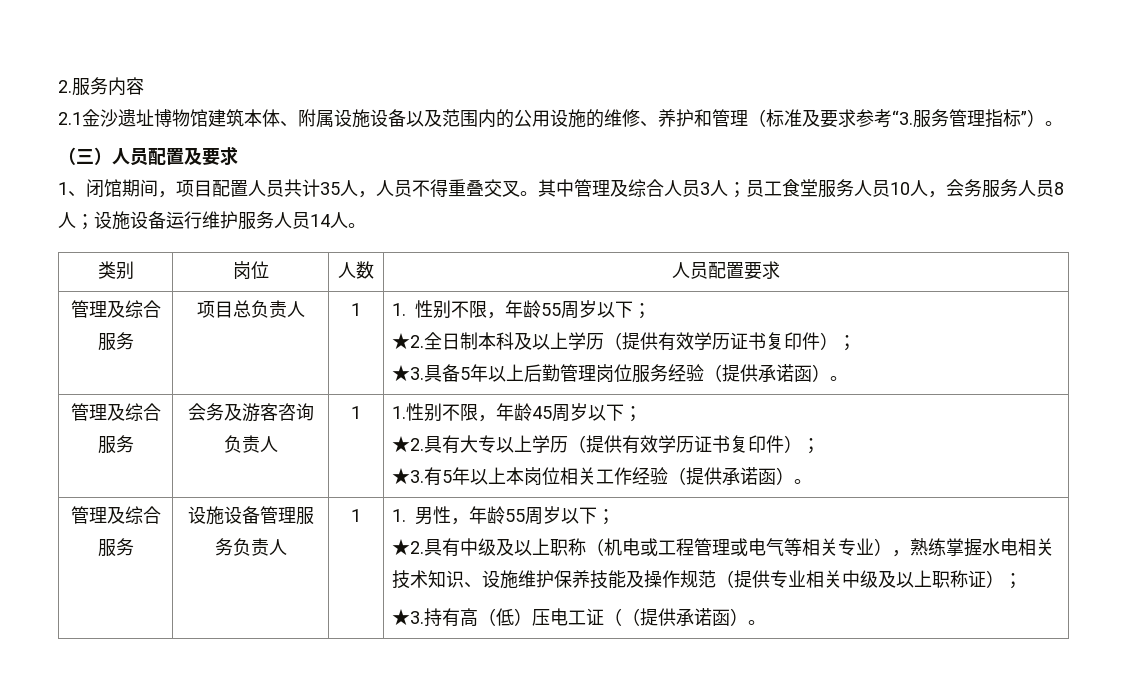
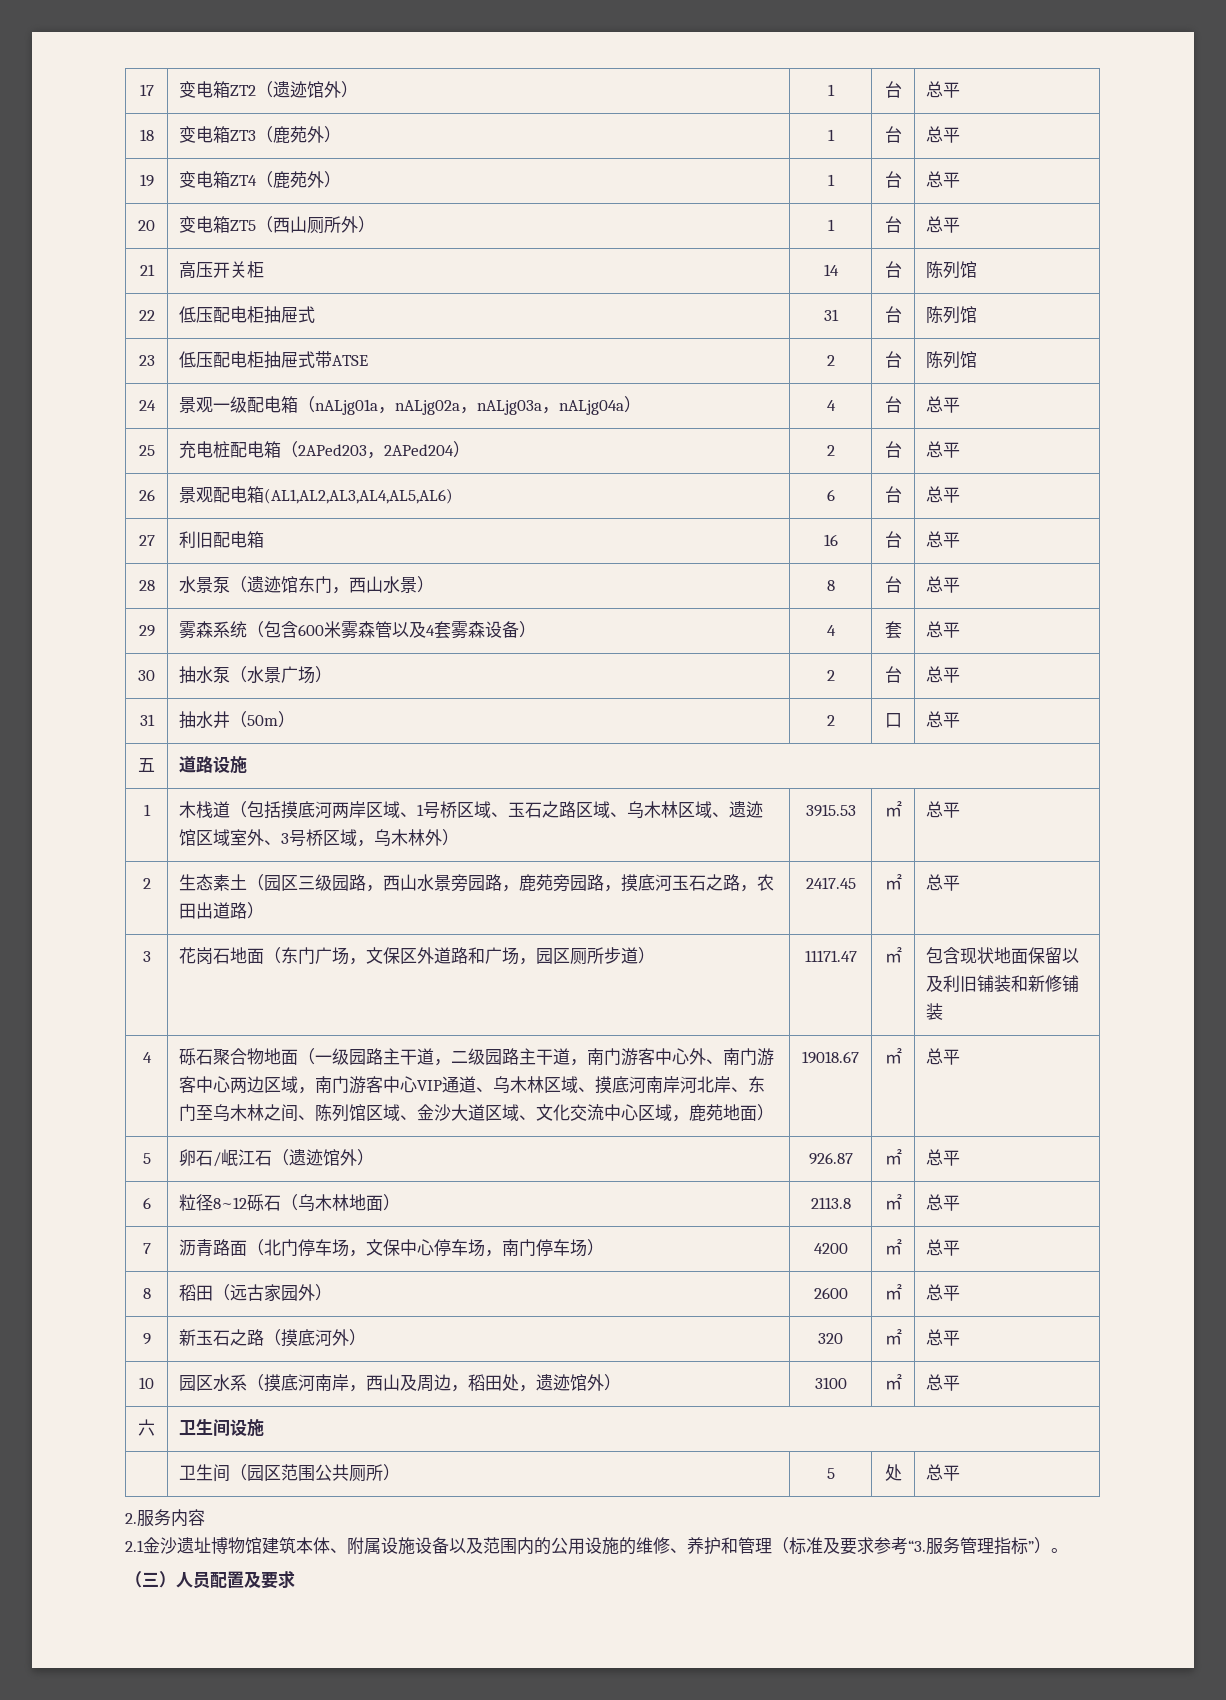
(58, 86) none -> [139,84,154,96] [179,81,359,98] [827,84,835,96] [884,81,902,98] [926,81,961,98] [139,129,154,141] [179,126,342,143] [827,129,835,141] [884,126,902,143] [926,126,961,143] [139,174,154,187] [179,171,342,188] [827,174,835,186] [884,171,902,188] [926,171,961,188] [138,220,155,231] [179,216,376,234] [827,219,835,231] [884,216,902,233] [926,216,961,233] [139,264,155,276] [179,261,265,279] [823,264,839,276] [884,261,902,278] [926,261,978,279] [138,310,155,321] [179,306,316,323] [823,309,839,321] [884,306,902,323] [926,306,978,324] [138,355,155,366] [179,351,369,368] [826,355,835,366] [884,351,902,368] [926,351,978,369] [138,400,156,411] [179,396,642,415] [826,400,836,411] [884,396,902,413] [926,396,961,413] [138,445,155,456] [179,441,471,459] [826,445,835,456] [884,441,902,458] [926,441,961,458] [138,489,155,501] [179,486,454,504] [826,489,835,501] [884,486,902,503] [926,486,961,503] [138,535,155,546] [179,531,265,548] [823,534,838,546] [884,531,902,548] [926,531,961,548] [138,580,155,591] [179,576,435,594] [826,580,835,591] [884,576,902,593] [926,576,961,593] [138,625,155,637] [179,621,537,639] [826,625,836,636] [884,621,902,639] [926,621,961,638] [138,670,155,681] [179,666,333,684] [826,670,835,681] [884,666,902,683] [926,666,961,683] [139,714,155,726] [179,711,296,728] [826,715,835,726] [884,713,902,728] [926,711,961,728] [138,758,155,772] [179,756,248,773] [143,804,151,816] [179,801,764,819] [179,829,460,847] [805,804,856,817] [884,801,902,817] [926,801,961,818] [142,878,151,889] [179,874,775,892] [179,902,265,919] [805,877,856,889] [884,874,902,890] [926,874,961,891] [142,951,151,962] [179,947,656,965] [804,950,857,962] [884,947,902,963] [926,947,1080,964] [926,975,1080,992] [926,1003,944,1020] [142,1052,152,1063] [179,1048,775,1066] [179,1076,766,1094] [179,1104,775,1122] [802,1051,859,1064] [884,1048,902,1064] [926,1048,961,1065] [142,1153,151,1164] [179,1149,375,1167] [808,1152,853,1165] [884,1149,902,1165] [926,1149,961,1166] [142,1197,151,1209] [179,1194,401,1212] [810,1197,851,1209] [884,1194,902,1210] [926,1194,961,1211] [142,1243,151,1254] [179,1239,605,1257] [813,1243,848,1254] [884,1239,902,1255] [926,1239,961,1256] [142,1288,151,1299] [179,1284,333,1302] [813,1287,848,1299] [884,1284,902,1300] [926,1284,961,1301] [142,1333,151,1345] [179,1329,367,1347] [818,1333,843,1344] [884,1329,902,1345] [926,1329,961,1346] [139,1377,154,1389] [179,1374,622,1392] [814,1377,847,1389] [884,1374,902,1390] [926,1374,961,1391] [138,1419,155,1436] [179,1419,265,1436] [179,1464,401,1482] [826,1468,835,1479] [884,1464,902,1481] [926,1464,961,1481] 17 | 变电箱ZT2（遗迹馆外） | 1 | 台 | 总平 // 18 | 变电箱ZT3（鹿苑外） | 1 | 台 | 总平 // 19 | 变电箱ZT4（鹿苑外） | 1 | 台 | 总平 // 20 | 变电箱ZT5（西山厕所外） | 1 | 台 | 总平 // 21 | 高压开关柜 | 14 | 台 | 陈列馆 // 22 | 低压配电柜抽屉式 | 31 | 台 | 陈列馆 // 23 | 低压配电柜抽屉式带ATSE | 2 | 台 | 陈列馆 // 24 | 景观一级配电箱（nALjg01a，nALjg02a，nALjg03a，nALjg04a） | 4 | 台 | 总平 // 25 | 充电桩配电箱（2APed203，2APed204） | 2 | 台 | 总平 // 26 | 景观配电箱(AL1,AL2,AL3,AL4,AL5,AL6) | 6 | 台 | 总平 // 27 | 利旧配电箱 | 16 | 台 | 总平 // 28 | 水景泵（遗迹馆东门，西山水景） | 8 | 台 | 总平 // 29 | 雾森系统（包含600米雾森管以及4套雾森设备） | 4 | 套 | 总平 // 30 | 抽水泵（水景广场） | 2 | 台 | 总平 // 31 | 抽水井（50m） | 2 | 口 | 总平 // 五 | 道路设施 // 1 | 木栈道（包括摸底河两岸区域、1号桥区域、玉石之路区域、乌木林区域、遗迹馆区域室外、3号桥区域，乌木林外） | 3915.53 | ㎡ | 总平 // 2 | 生态素土（园区三级园路，西山水景旁园路，鹿苑旁园路，摸底河玉石之路，农田出道路） | 2417.45 | ㎡ | 总平 // 3 | 花岗石地面（东门广场，文保区外道路和广场，园区厕所步道） | 11171.47 | ㎡ | 包含现状地面保留以及利旧铺装和新修铺装 // 4 | 砾石聚合物地面（一级园路主干道，二级园路主干道，南门游客中心外、南门游客中心两边区域，南门游客中心VIP通道、乌木林区域、摸底河南岸河北岸、东门至乌木林之间、陈列馆区域、金沙大道区域、文化交流中心区域，鹿苑地面） | 19018.67 | ㎡ | 总平 // 5 | 卵石/岷江石（遗迹馆外） | 926.87 | ㎡ | 总平 // 6 | 粒径8~12砾石（乌木林地面） | 2113.8 | ㎡ | 总平 // 7 | 沥青路面（北门停车场，文保中心停车场，南门停车场） | 4200 | ㎡ | 总平 // 8 | 稻田（远古家园外） | 2600 | ㎡ | 总平 // 9 | 新玉石之路（摸底河外） | 320 | ㎡ | 总平 // 10 | 园区水系（摸底河南岸，西山及周边，稻田处，遗迹馆外） | 3100 | ㎡ | 总平 // 六 | 卫生间设施 // | 卫生间（园区范围公共厕所） | 5 | 处 | 总平 //
[58,179,1064,198] [58,211,366,230] [97,261,134,280] [232,261,269,279] [338,261,374,279] [672,261,780,280] [70,300,161,319] [97,332,134,351] [196,300,305,318] [351,303,361,316] [391,300,651,319] [391,332,856,351] [391,364,848,383] [70,403,161,422] [97,435,134,454] [187,403,314,422] [223,435,278,453] [351,406,361,419] [391,403,642,422] [391,435,820,454] [391,467,812,486] [70,506,161,525] [97,538,134,557] [187,506,314,525] [214,538,287,556] [351,509,361,522] [391,506,615,525] [391,538,1054,557] [391,570,1022,589] [391,608,766,627] // 1、闭馆期间，项目配置人员共计35人，人员不得重叠交叉。其中管理及综合人员3人；员工食堂服务人员10人，会务服务人员8人；设施设备运行维护服务人员14人。 // 类别 | 岗位 | 人数 | 人员配置要求 // 管理及综合服务 | 项目总负责人 | 1 | 1.性别不限，年龄55周岁以下； // ★2.全日制本科及以上学历（提供有效学历证书复印件）； // ★3.具备5年以上后勤管理岗位服务经验（提供承诺函）。 // 管理及综合服务 | 会务及游客咨询负责人 | 1 | 1.性别不限，年龄45周岁以下； // ★2.具有大专以上学历（提供有效学历证书复印件）； // ★3.有5年以上本岗位相关工作经验（提供承诺函）。 // 管理及综合服务 | 设施设备管理服务负责人 | 1 | 1.男性，年龄55周岁以下； // ★2.具有中级及以上职称（机电或工程管理或电气等相关专业），熟练掌握水电相关技术知识、设施维护保养技能及操作规范（提供专业相关中级及以上职称证）； // ★3.持有高（低）压电工证（（提供承诺函）。 -> (295, 1579) none

